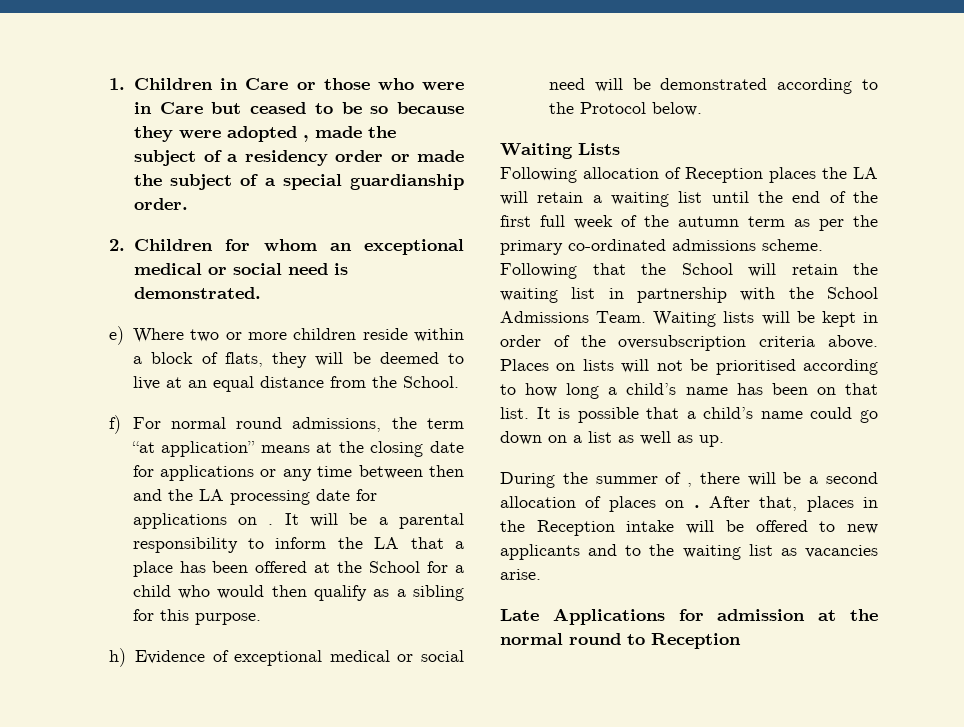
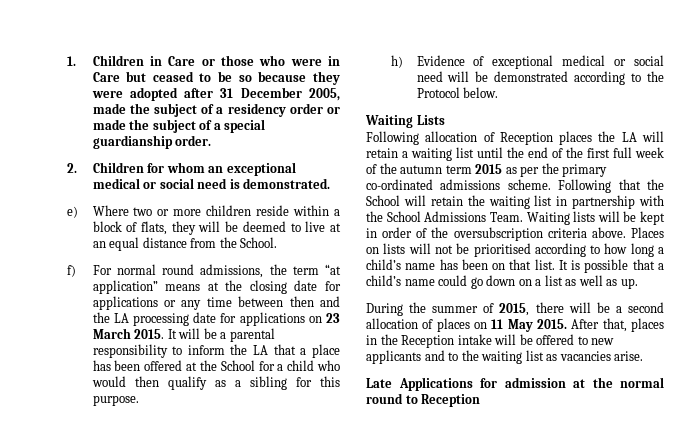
[303,135,310,142] , -> [184,87,340,101] after 31 December 2005,
[268,524,274,525] . -> [325,313,340,323] [92,328,165,339] 23 March 2015.
(785, 221) none -> [475,164,503,174] 2015
[687,483,693,487] , -> [499,303,530,316] 2015,
[693,505,700,508] . -> [491,319,567,332] 11 May 2015.

